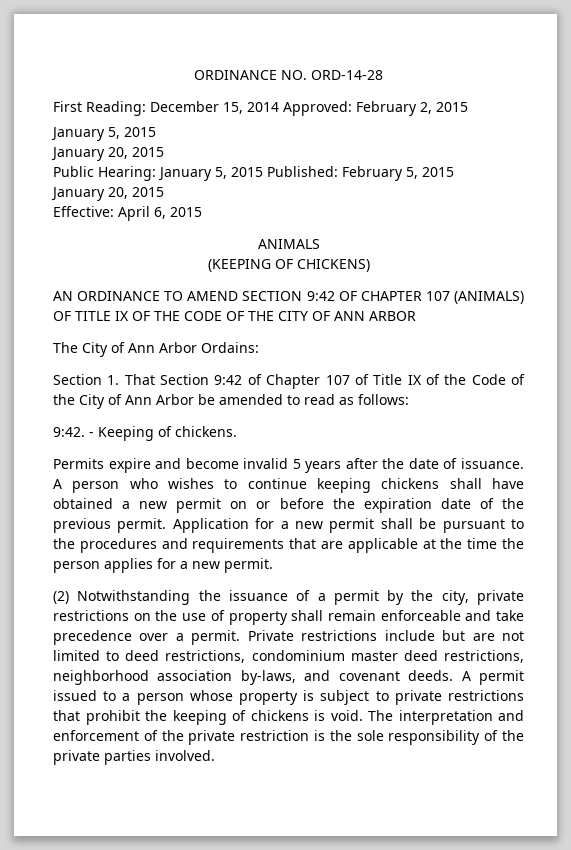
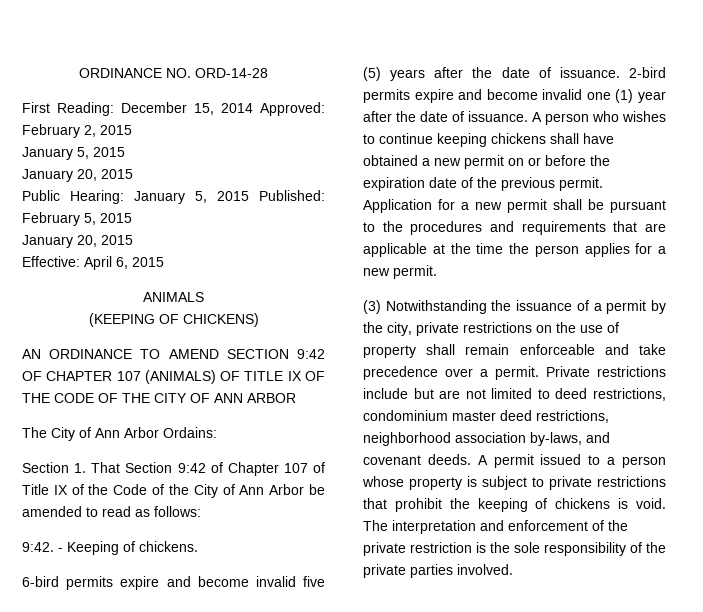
[53,458,301,473] Permits expire and become invalid 5 -> [22,576,325,590] [363,67,381,81] 6-bird permits expire and become invalid five (5)
(524, 463) none -> [629,67,666,78] [363,89,666,103] [363,111,528,122] 2-bird permits expire and become invalid one (1) year after the date of issuance.
[53,591,69,604] (2) -> [363,300,381,314] (3)

